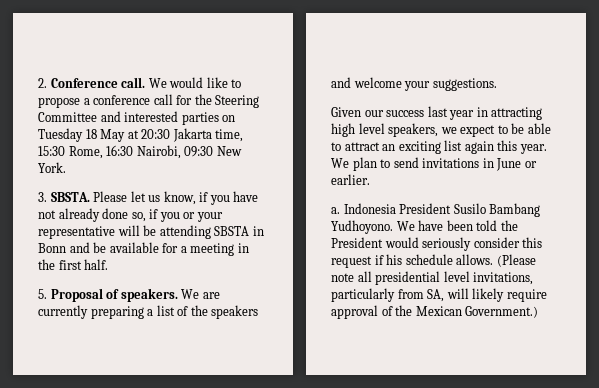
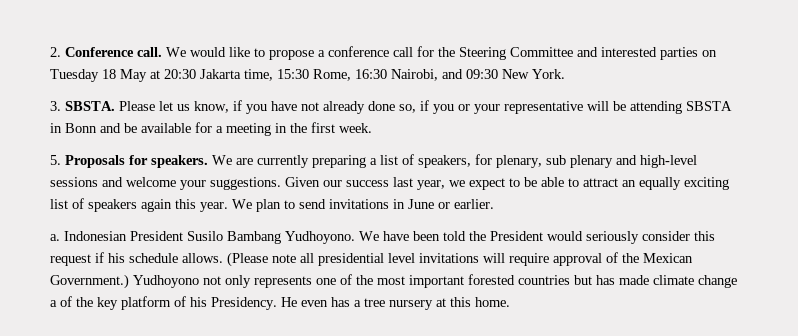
(181, 152) none -> [442,69,463,79] and
[84,259,109,270] half. -> [339,123,372,133] week.
[50,288,120,302] Proposal of -> [65,155,148,168] Proposals for
[190,305,259,319] the speakers -> [418,154,697,168] [50,177,98,187] speakers, for plenary, sub plenary and high-level sessions
(497, 84) // -> (281, 183) none
[449,107,543,120] [331,123,439,137] year in attracting high level speakers, -> [417,180,445,190] year,
(396, 147) none -> [639,177,681,190] equally
(463, 145) none -> [72,198,137,212] of speakers
[343,203,396,214] Indonesia -> [64,231,127,241] Indonesian
[473,272,534,285] [331,288,505,302] invitations, particularly from SA, will likely -> [419,253,505,263] invitations will
(539, 312) none -> [133,274,737,288] [50,296,510,310] Yudhoyono not only represents one of the most important forested countries but has made climate change a of the key platform of his Presidency. He even has a tree nursery at this home.

